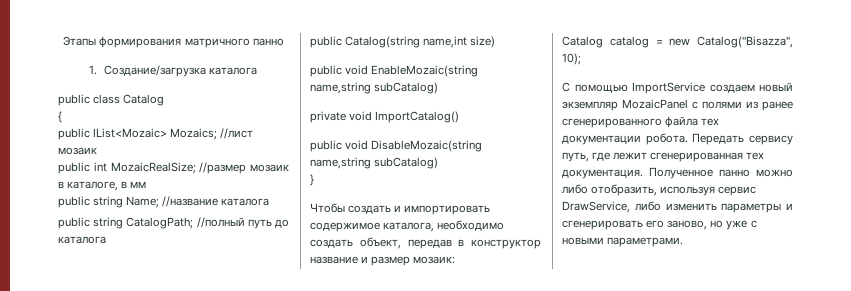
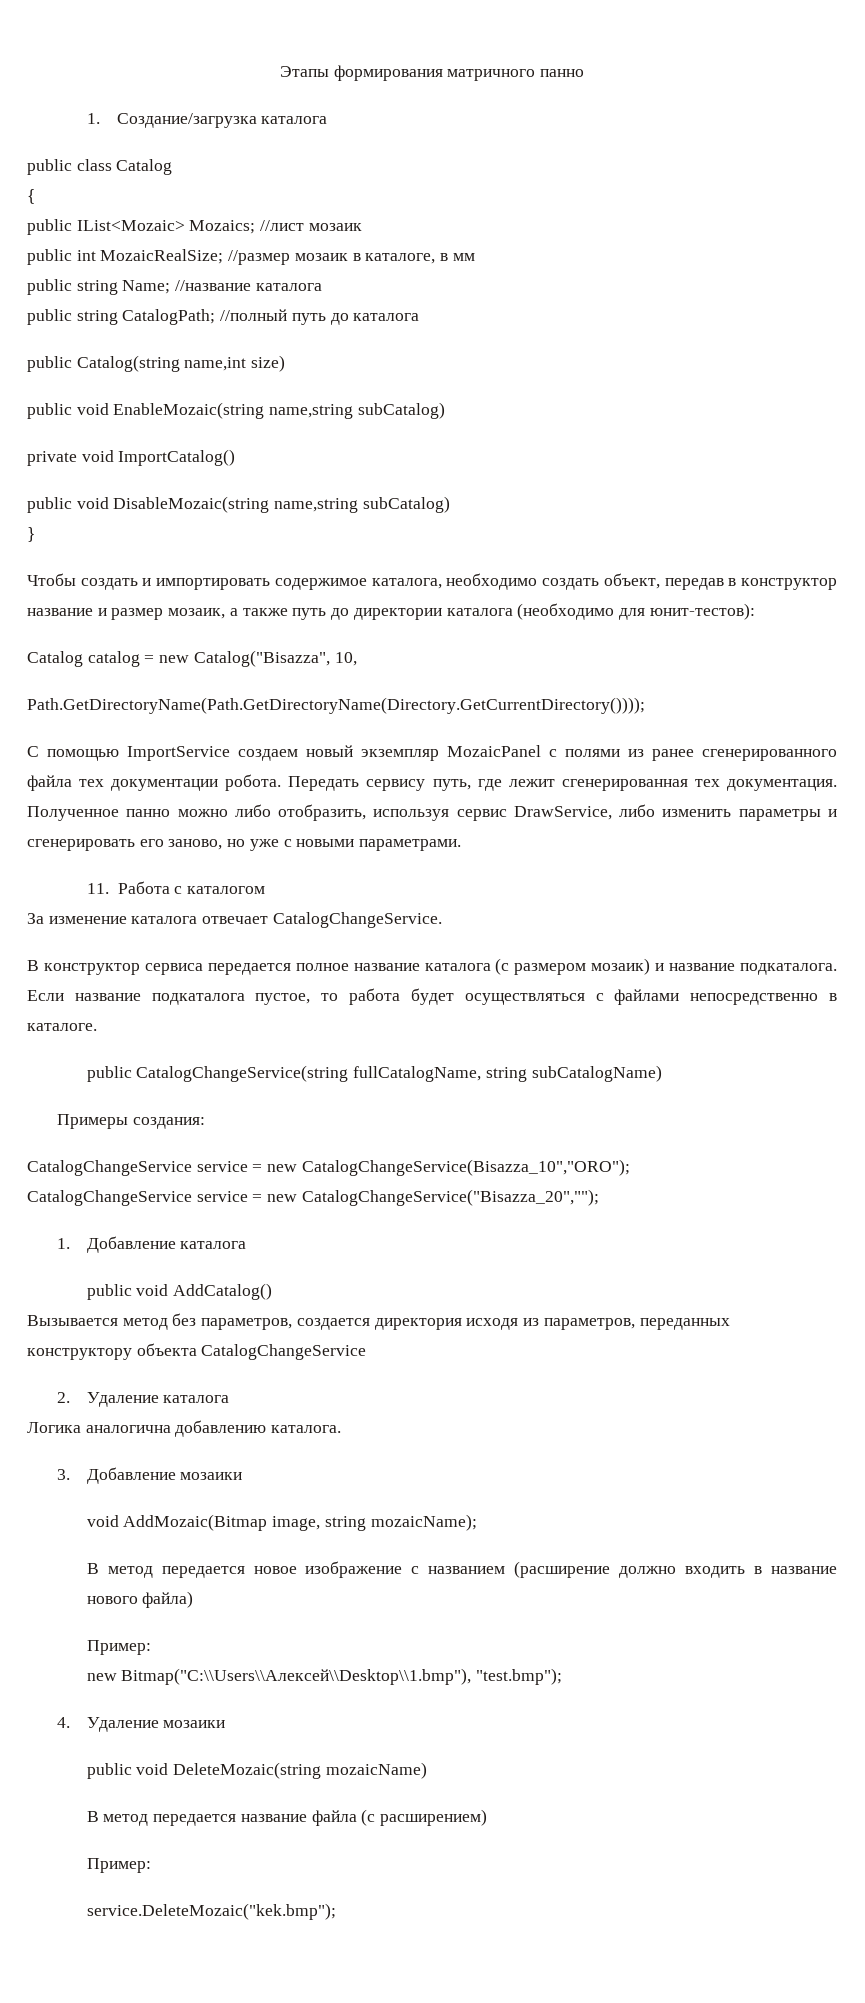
[413,256,456,264] мозаик: -> [168,603,755,620] мозаик, а также путь до директории каталога (необходимо для юнит-тестов):
[562,53,581,65] 10); -> [334,652,357,666] [27,697,645,714] 10, // Path.GetDirectoryName(Path.GetDirectoryName(Directory.GetCurrentDirectory())));
(684, 242) none -> [86,881,265,894] [27,912,442,928] [27,958,837,975] [27,988,838,1005] [27,1023,97,1031] [86,1065,662,1082] [56,1114,205,1129] [27,1159,630,1176] [27,1189,599,1206] [56,1236,247,1253] [86,1283,273,1300] [27,1313,730,1330] [27,1343,367,1360] [56,1392,230,1407] [27,1420,342,1437] [56,1467,243,1484] [86,1514,477,1531] [86,1561,837,1578] [86,1591,194,1608] [86,1640,151,1655] [86,1668,563,1685] [56,1717,226,1732] [86,1762,427,1779] [86,1809,488,1826] [86,1858,151,1873] [86,1903,336,1920] // 11. Работа с каталогом // За изменение каталога отвечает CatalogChangeService. // В конструктор сервиса передается полное название каталога (с размером мозаик) и название подкаталога. Если название подкаталога пустое, то работа будет осуществляться с файлами непосредственно в каталоге. // public CatalogChangeService(string fullCatalogName, string subCatalogName) // Примеры создания: // CatalogChangeService service = new CatalogChangeService(Bisazza_10","ORO"); // CatalogChangeService service = new CatalogChangeService("Bisazza_20",""); // 1. Добавление каталога // public void AddCatalog() // Вызывается метод без параметров, создается директория исходя из параметров, переданных конструктору объекта CatalogChangeService // 2. Удаление каталога // Логика аналогична добавлению каталога. // 3. Добавление мозаики // void AddMozaic(Bitmap image, string mozaicName); // В метод передается новое изображение с названием (расширение должно входить в название нового файла) // Пример: // new Bitmap("C:\\Users\\Алексей\\Desktop\\1.bmp"), "test.bmp"); // 4. Удаление мозаики // public void DeleteMozaic(string mozaicName) // В метод передается название файла (с расширением) // Пример: // service.DeleteMozaic("kek.bmp");

